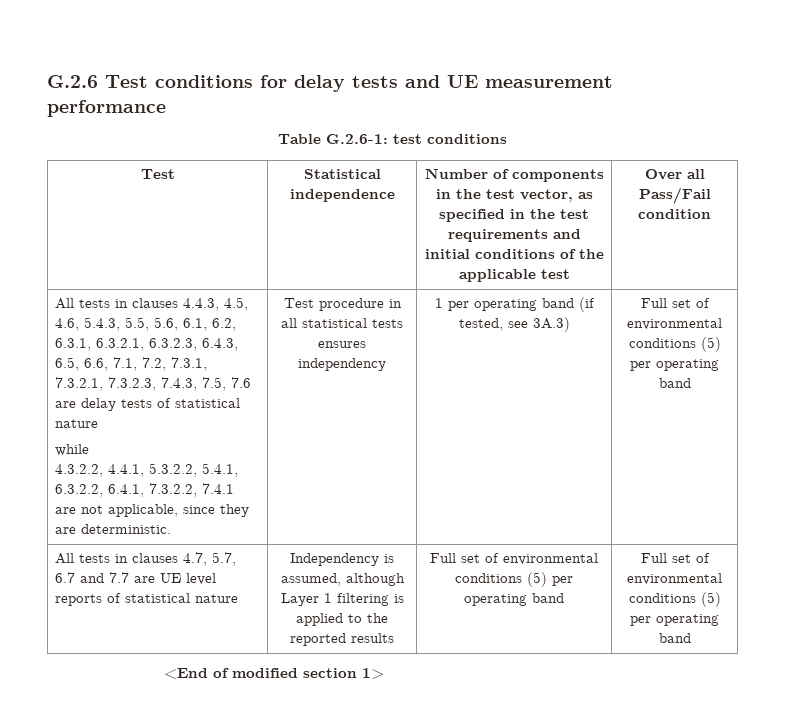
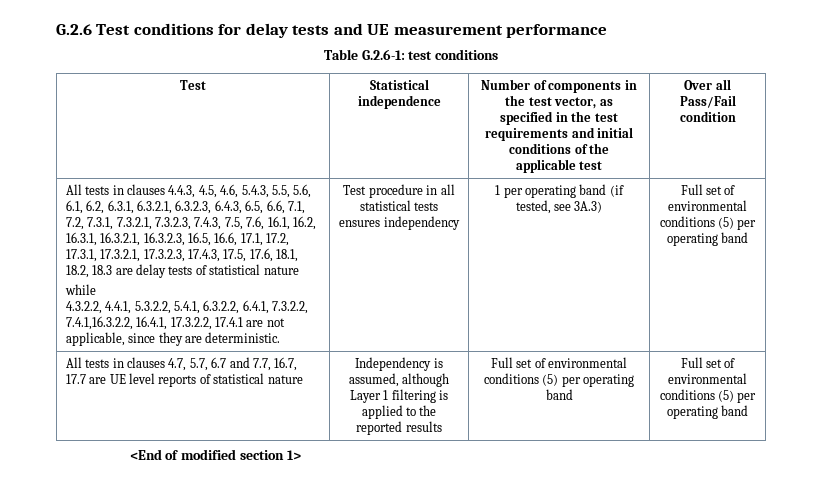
[231,377,252,388] 7.6 -> [246,216,316,230] [65,232,290,246] [65,248,299,262] [65,265,113,278] 7.6, 16.1, 16.2, 16.3.1, 16.3.2.1, 16.3.2.3, 16.5, 16.6, 17.1, 17.2, 17.3.1, 17.3.2.1, 17.3.2.3, 17.4.3, 17.5, 17.6, 18.1, 18.2, 18.3
[202,483,235,494] 7.4.1 -> [65,316,244,330] 7.4.1,16.3.2.2, 16.4.1, 17.3.2.2, 17.4.1
[109,572,130,583] 7.7 -> [252,357,298,371] [65,374,86,384] 7.7, 16.7, 17.7

